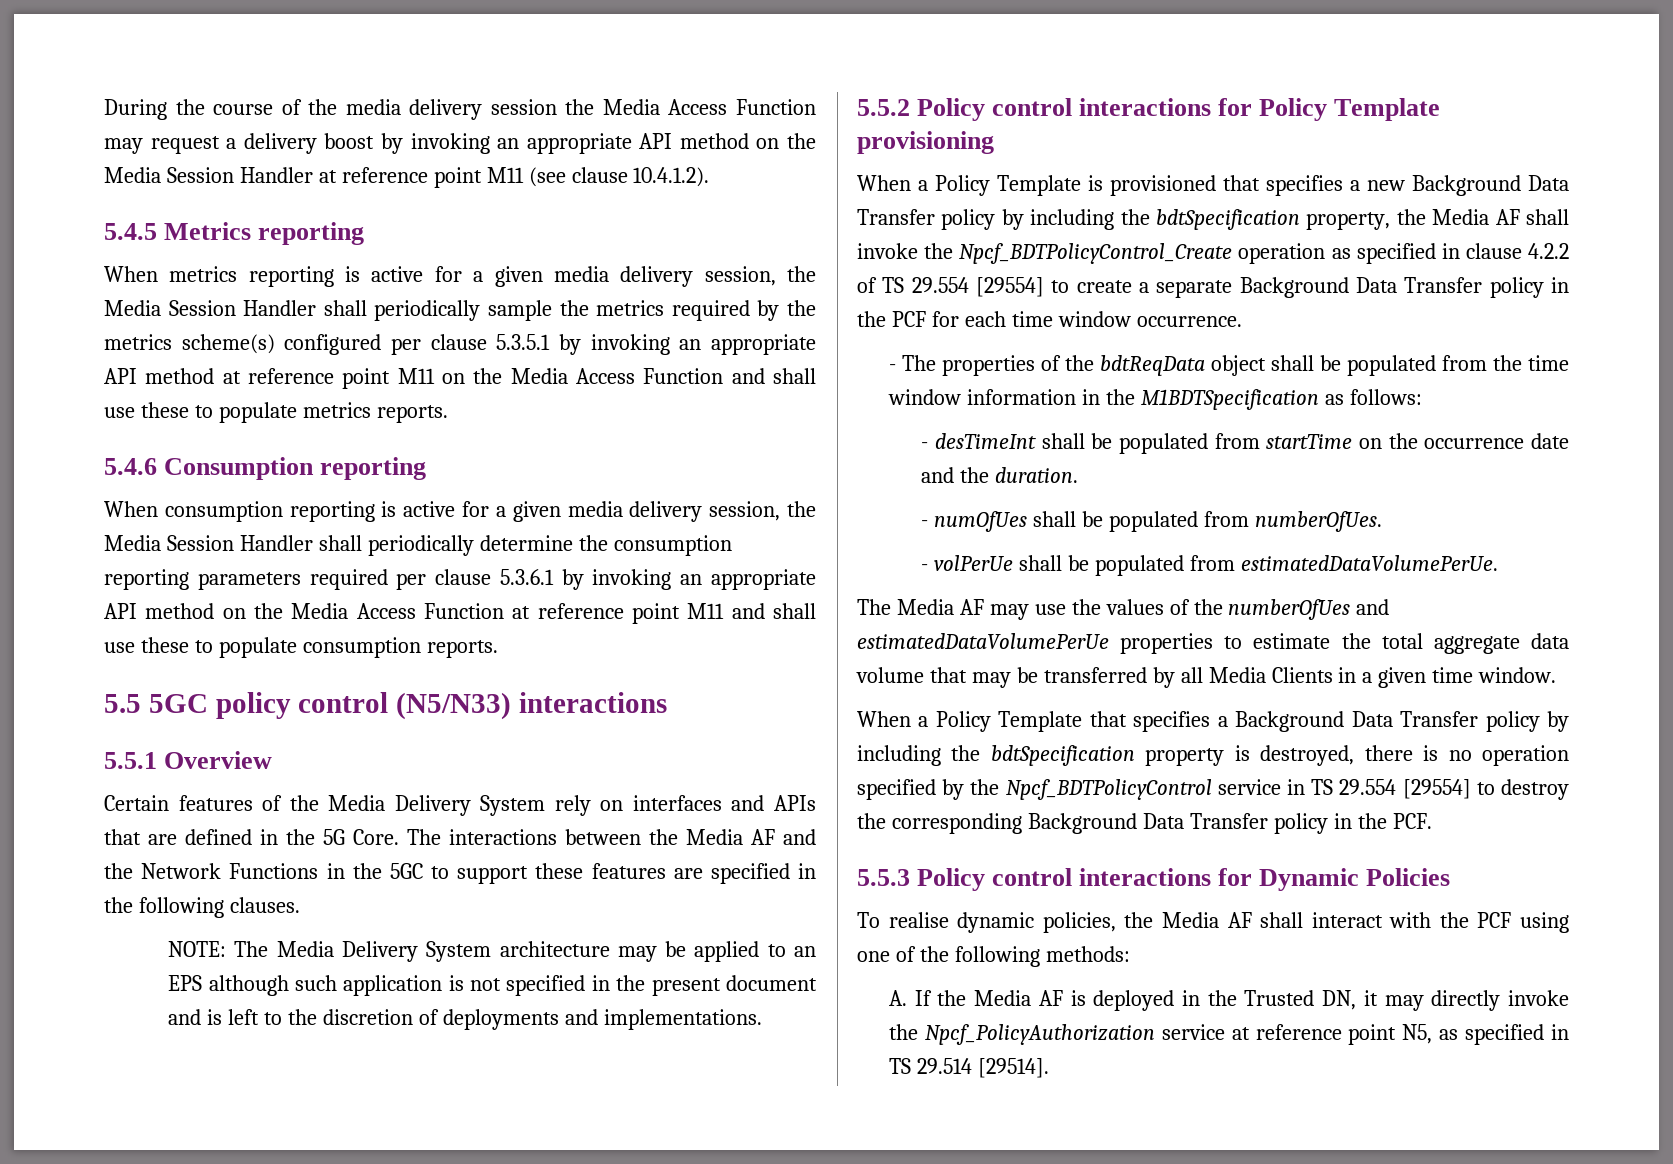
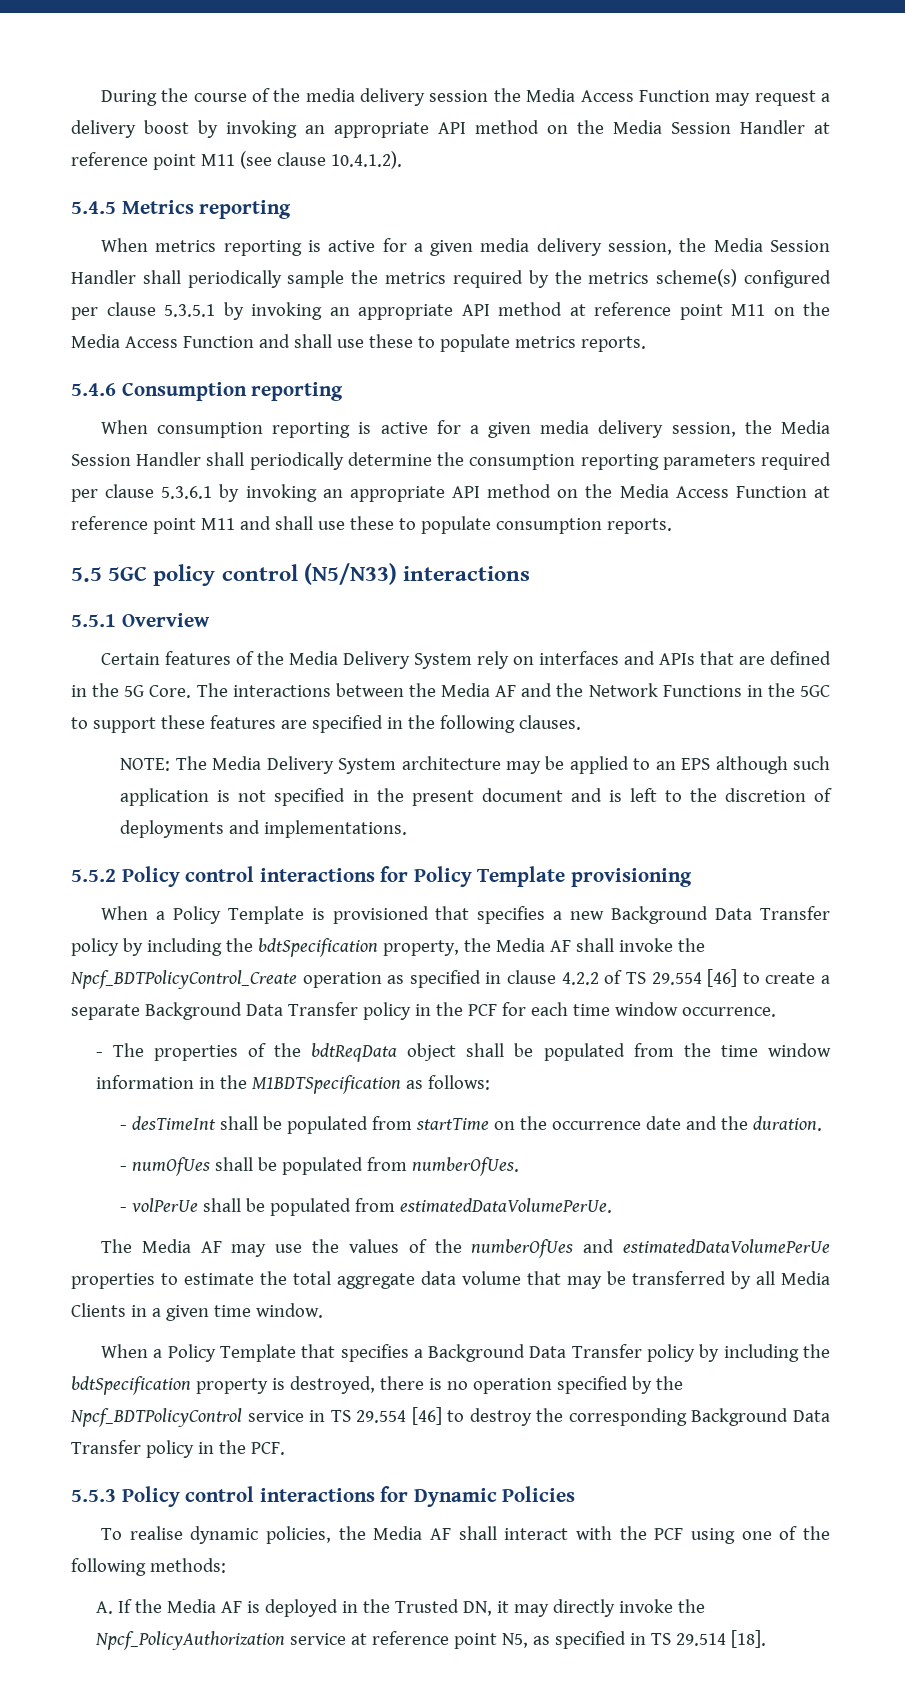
[976,277,1044,297] [29554] -> [707,969,738,987] [46]
[1402,779,1471,799] [29554] -> [411,1407,442,1425] [46]
[977,1058,1049,1078] [29514]. -> [730,1630,766,1648] [18].

